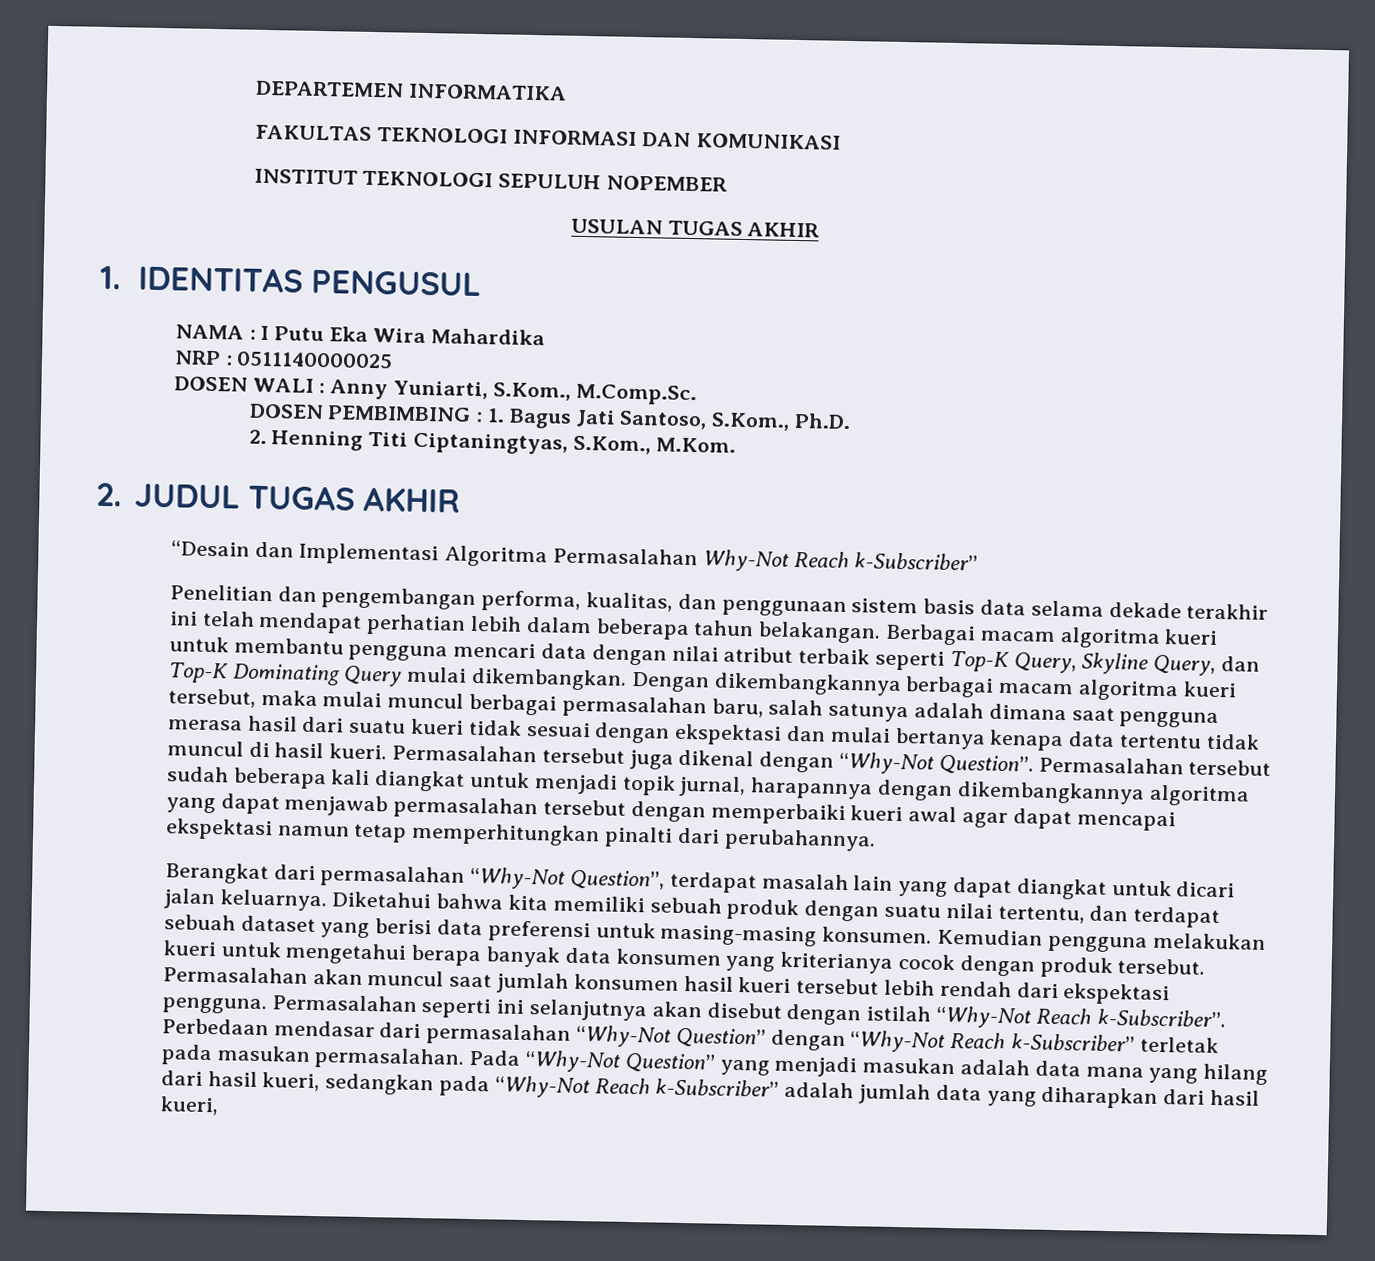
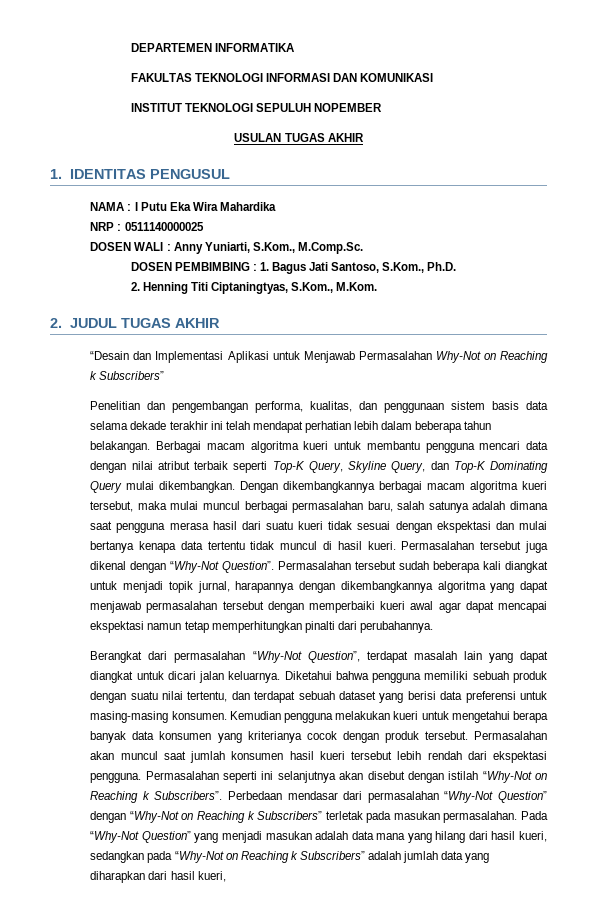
[444,545,979,572] Algoritma Permasalahan Why-Not Reach k-Subscriber” -> [227,351,548,363] [90,371,165,380] Aplikasi untuk Menjawab Permasalahan Why-Not on Reaching k Subscribers”
[507,894,548,911] kita -> [372,673,422,683] pengguna
[1035,1007,1226,1028] Reach k-Subscriber”. -> [535,773,547,780] [90,791,223,803] on Reaching k Subscribers”.
[950,1032,1135,1052] Reach k-Subscriber” -> [181,811,323,823] on Reaching k Subscribers”
[594,1077,780,1097] Reach k-Subscriber” -> [225,851,365,863] on Reaching k Subscribers”

